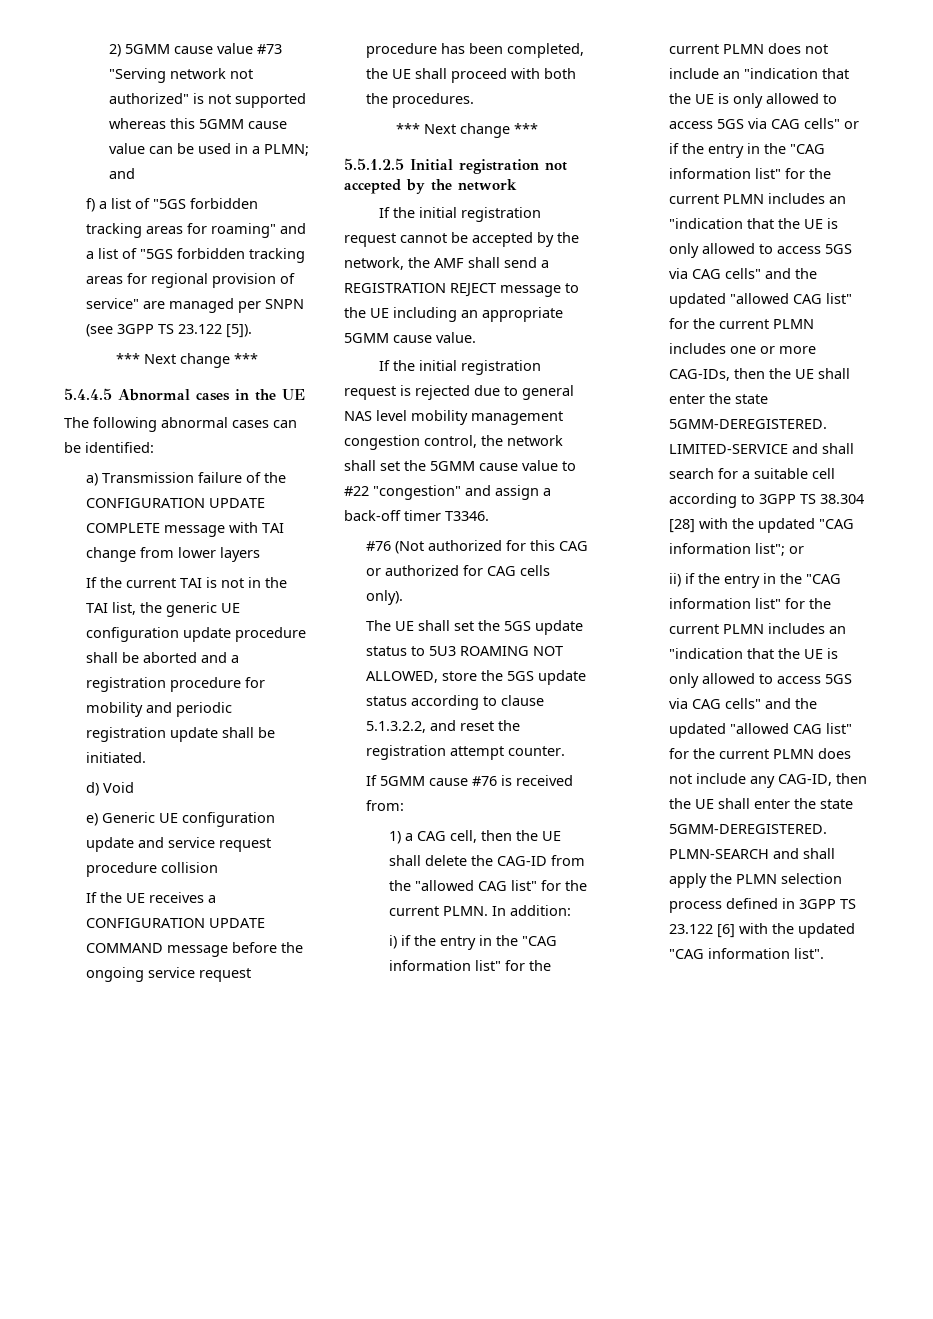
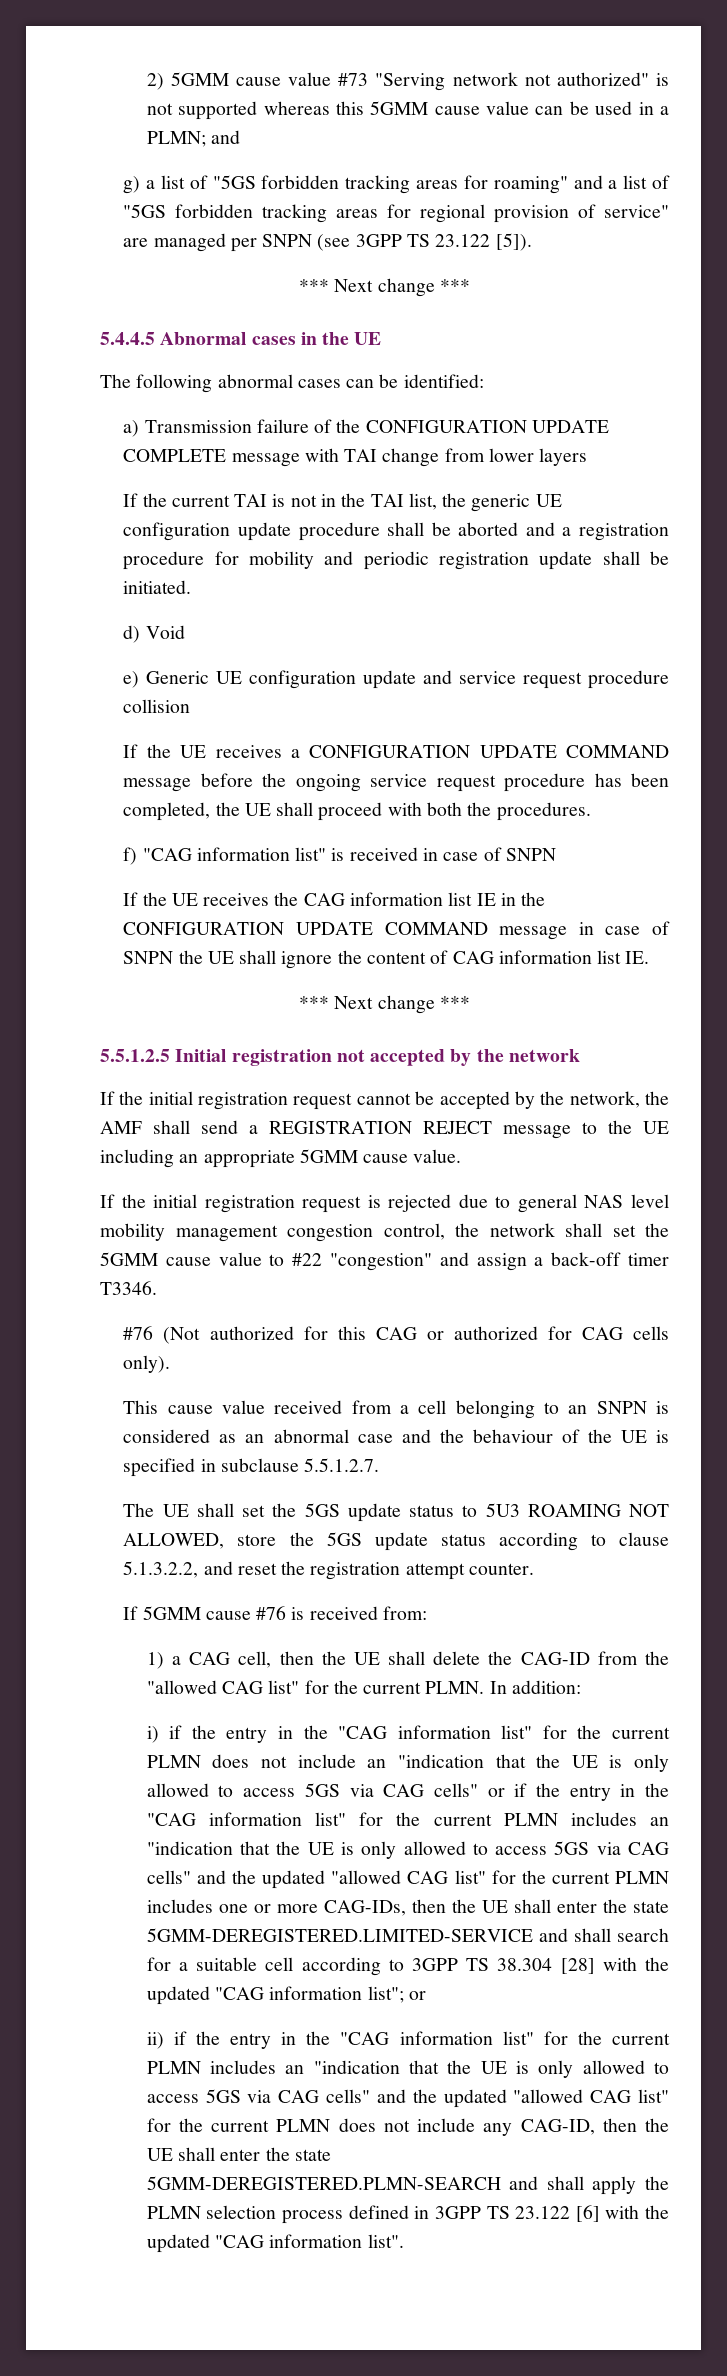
[86,198,96,212] f) -> [123,176,141,194] g)
(475, 100) none -> [123,847,556,865] [123,892,546,906] [123,921,670,940] [123,950,650,969] // f) "CAG information list" is received in case of SNPN // If the UE receives the CAG information list IE in the CONFIGURATION UPDATE COMMAND message in case of SNPN the UE shall ignore the content of CAG information list IE.
(404, 597) none -> [123,1400,669,1419] [123,1429,669,1443] [123,1458,380,1477] // This cause value received from a cell belonging to an SNPN is considered as an abnormal case and the behaviour of the UE is specified in subclause 5.5.1.2.7.

